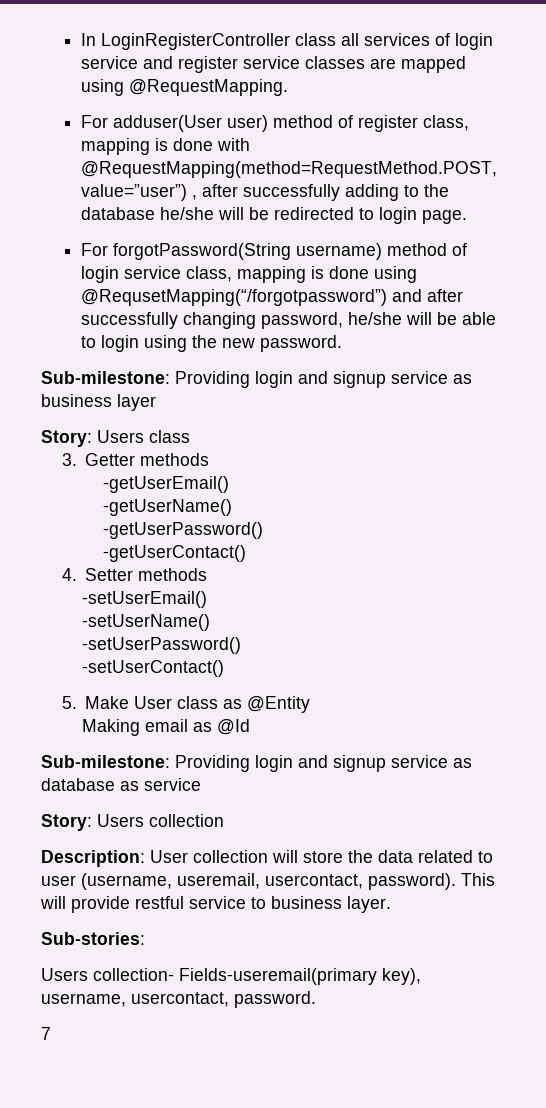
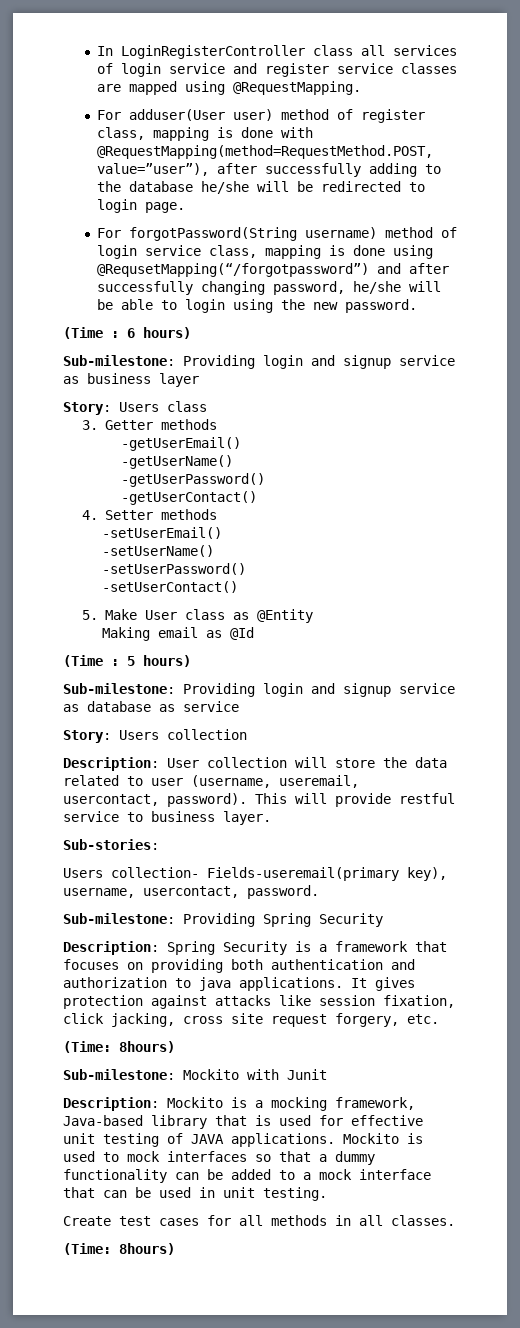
[80,184,197,201] value=”user”) , -> [97,163,210,176] value=”user”),
(342, 343) none -> [63,327,191,339] // (Time : 6 hours)
(251, 727) none -> [63,655,191,667] // (Time : 5 hours)
[41,1027,51,1040] 7 -> [63,913,383,927] [63,941,447,955] [63,959,415,973] [63,977,415,991] [63,995,455,1009] [63,1013,439,1027] [63,1041,175,1053] [63,1069,327,1080] [63,1097,415,1111] [63,1115,423,1129] [63,1133,423,1147] [63,1151,375,1165] [63,1169,431,1183] [63,1187,327,1201] [63,1215,455,1226] [63,1243,175,1255] Sub-milestone: Providing Spring Security // Description: Spring Security is a framework that focuses on providing both authentication and authorization to java applications. It gives protection against attacks like session fixation, click jacking, cross site request forgery, etc. // (Time: 8hours) // Sub-milestone: Mockito with Junit // Description: Mockito is a mocking framework, Java-based library that is used for effective unit testing of JAVA applications. Mockito is used to mock interfaces so that a dummy functionality can be added to a mock interface that can be used in unit testing. // Create test cases for all methods in all classes. // (Time: 8hours)

